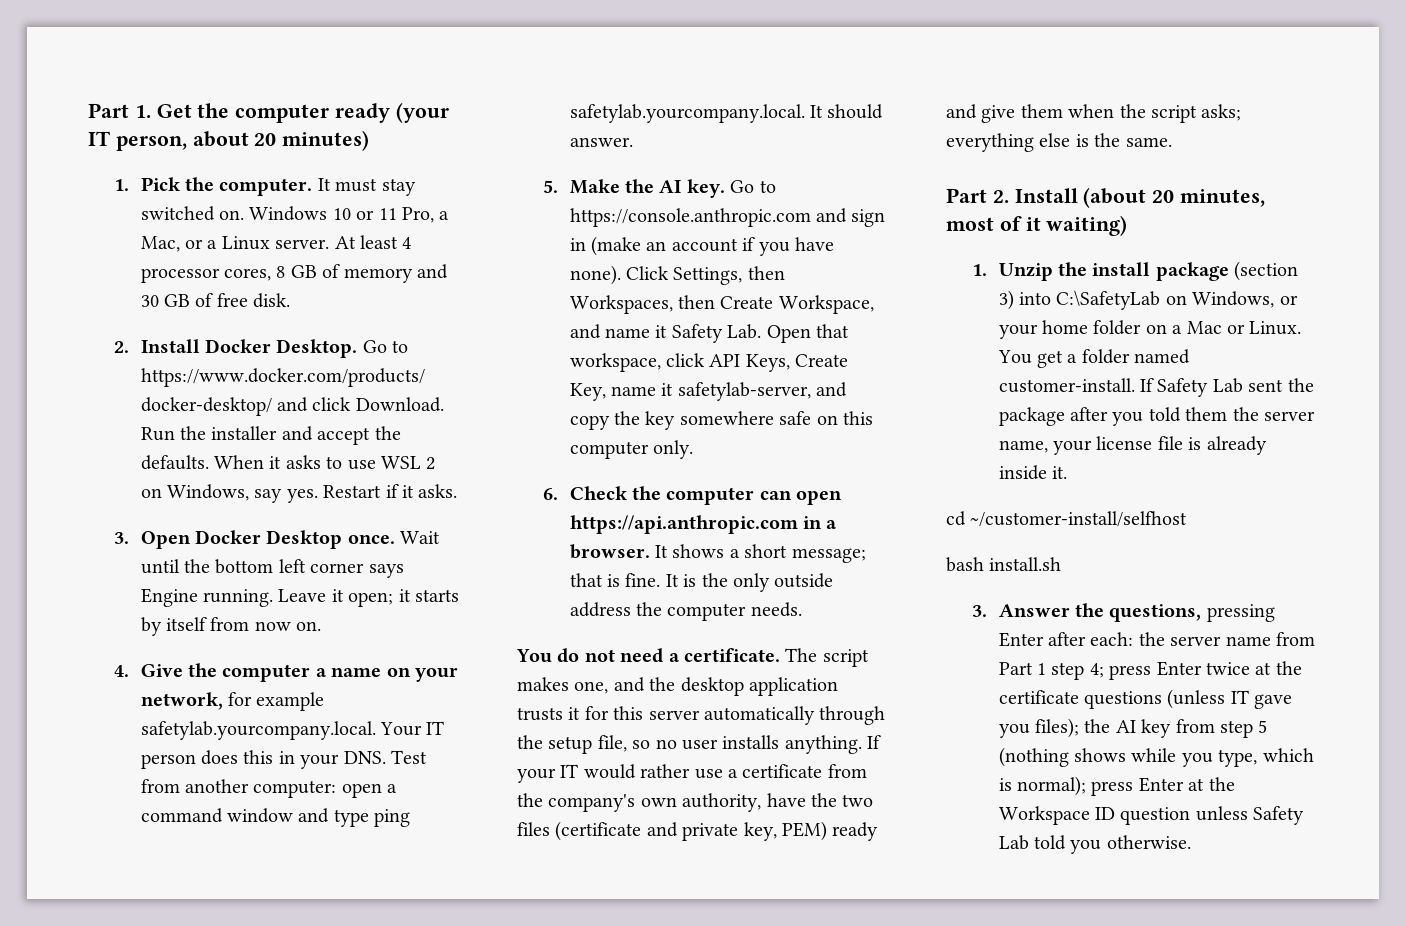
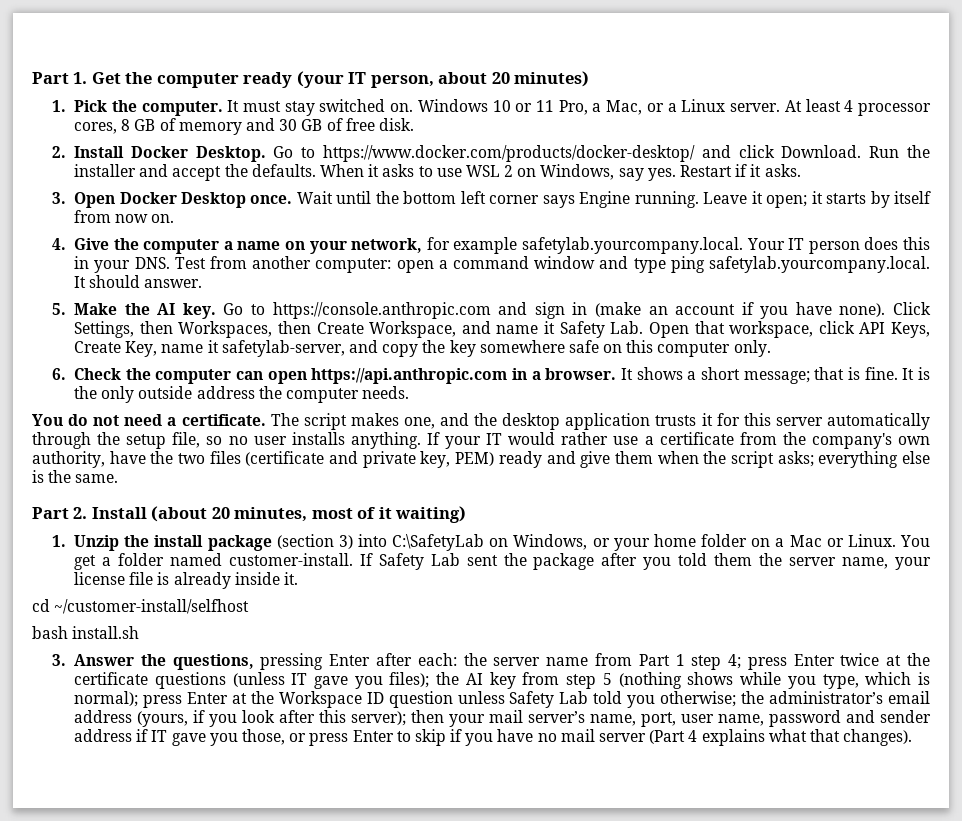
[1106,835,1191,849] otherwise. -> [660,691,931,707] [74,710,932,727] [74,729,913,746] otherwise; the administrator’s email address (yours, if you look after this server); then your mail server’s name, port, user name, password and sender address if IT gave you those, or press Enter to skip if you have no mail server (Part 4 explains what that changes).

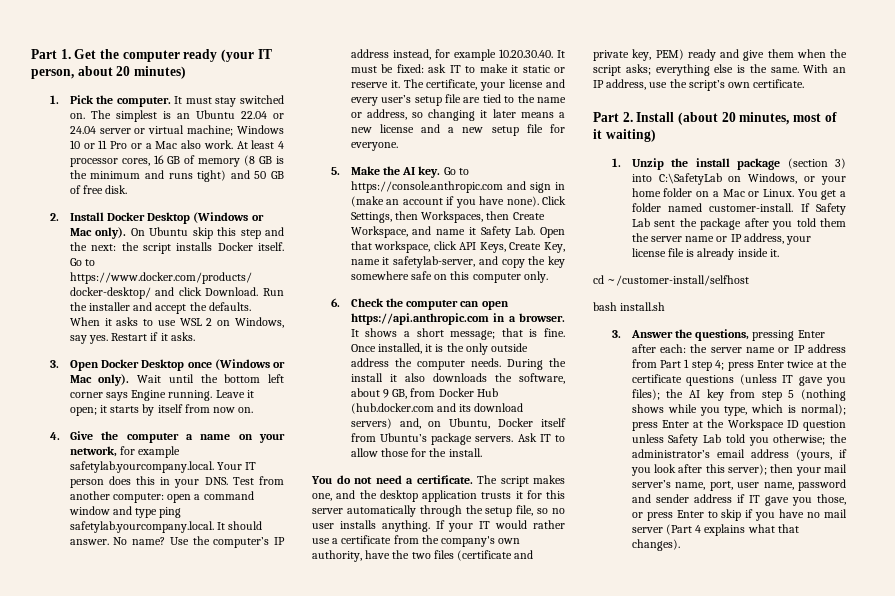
[417,99,781,115] Windows 10 or 11 Pro, a Mac, or a Linux server. -> [90,110,285,122] [69,125,284,136] [69,140,233,149] The simplest is an Ubuntu 22.04 or 24.04 server or virtual machine; Windows 10 or 11 Pro or a Mac also work.
[121,119,131,131] 8 -> [153,155,164,164] 16
[246,118,298,131] and 30 -> [244,155,284,166] [69,170,267,182] (8 GB is the minimum and runs tight) and 50
[195,146,266,162] Desktop. -> [147,212,264,224] [69,227,284,239] [69,242,284,254] Desktop (Windows or Mac only). On Ubuntu skip this step and the next: the script installs Docker itself.
[250,195,293,204] once. -> [187,359,285,370] [69,374,130,386] once (Windows or Mac only).
(203, 283) none -> [113,536,285,548] [350,49,565,61] [350,64,565,73] [350,79,565,91] [350,94,566,106] [350,109,565,121] [350,124,565,136] [350,142,398,151] No name? Use the computer’s IP address instead, for example 10.20.30.40. It must be fixed: ask IT to make it static or reserve it. The certificate, your license and every user’s setup file are tied to the name or address, so changing it later means a new license and a new setup file for everyone.
[902,368,915,380] It -> [350,343,433,354] Once installed, it
(410, 392) none -> [506,358,566,370] [350,373,565,384] [350,388,498,399] [350,403,524,414] [350,418,566,429] [350,433,565,445] [350,448,482,457] During the install it also downloads the software, about 9 GB, from Docker Hub (hub.docker.com and its download servers) and, on Ubuntu, Docker itself from Ubuntu’s package servers. Ask IT to allow those for the install.
(119, 478) none -> [803,64,846,73] [593,79,805,91] With an IP address, use the script’s own certificate.
[842,557,889,569] name, -> [685,233,784,244] name or IP address,
(589, 661) none -> [778,344,846,353] or IP address

